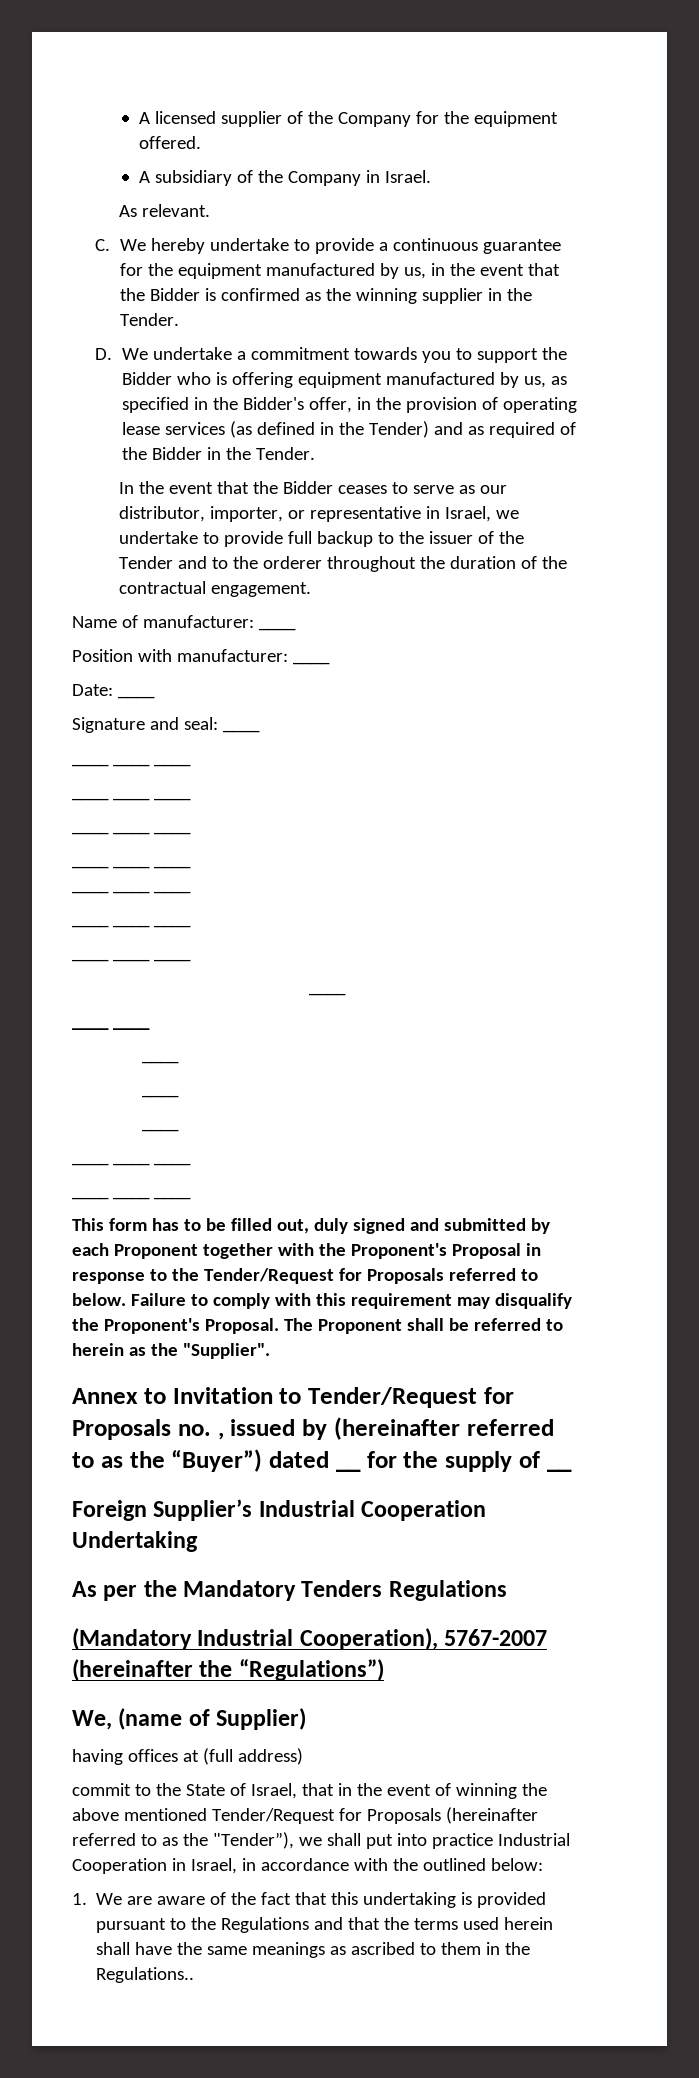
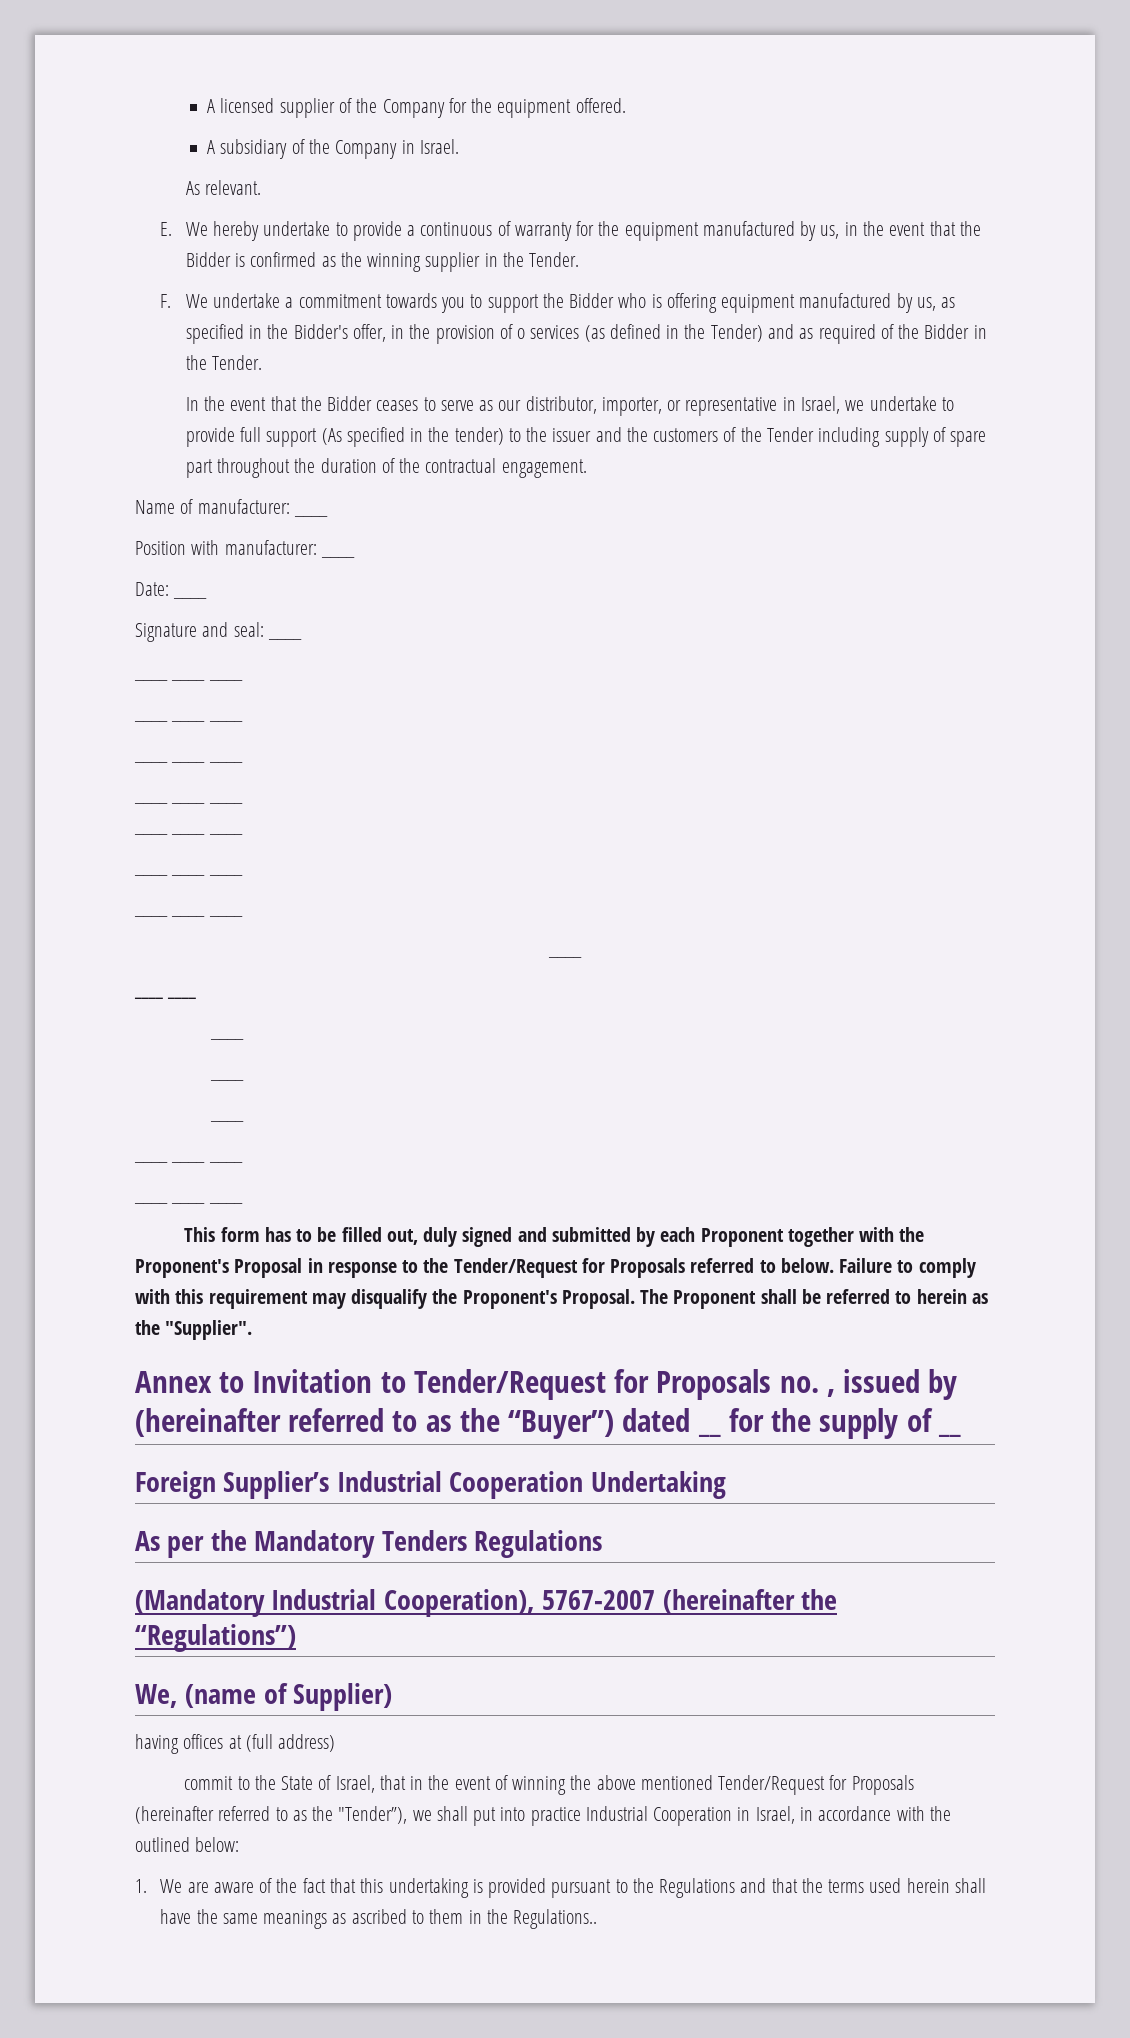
[95,239,111,251] C. -> [160,222,173,236] E.
[482,239,561,254] guarantee -> [497,221,572,241] of warranty
[95,348,113,360] D. -> [160,294,172,308] F.
[502,397,577,413] [121,422,160,435] operating lease -> [517,328,526,339] o
[316,531,524,547] [118,556,322,569] backup to the issuer of the Tender and to the orderer -> [266,427,987,447] [185,459,213,478] support (As specified in the tender) to the issuer and the customers of the Tender including supply of spare part

